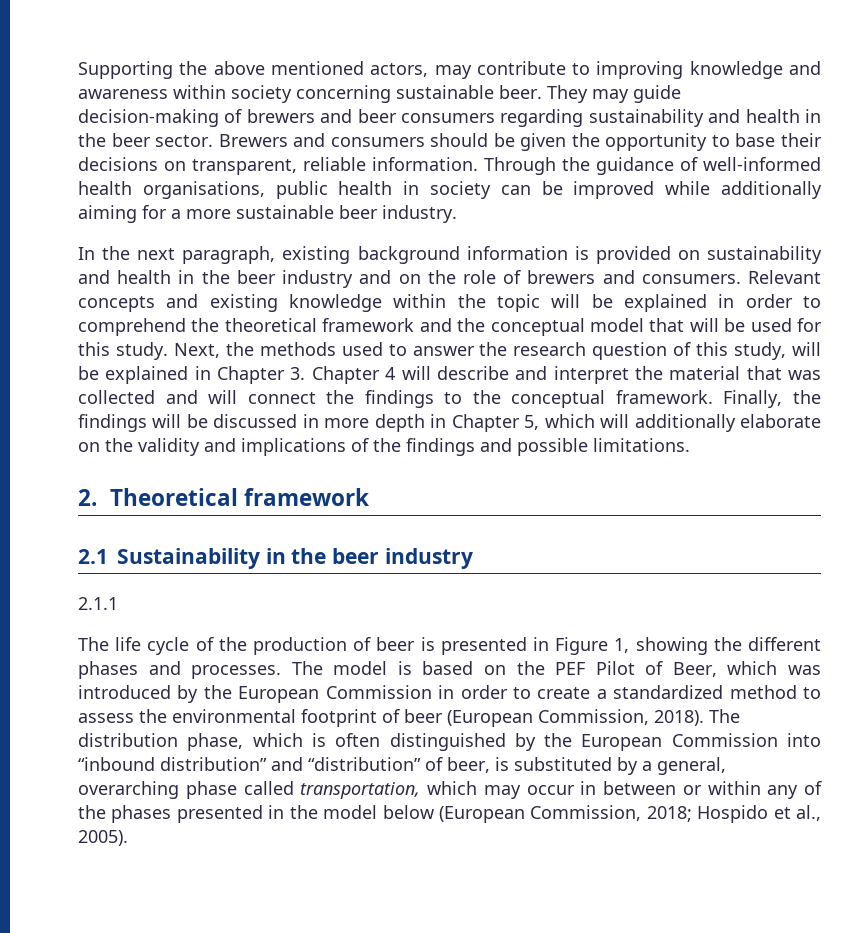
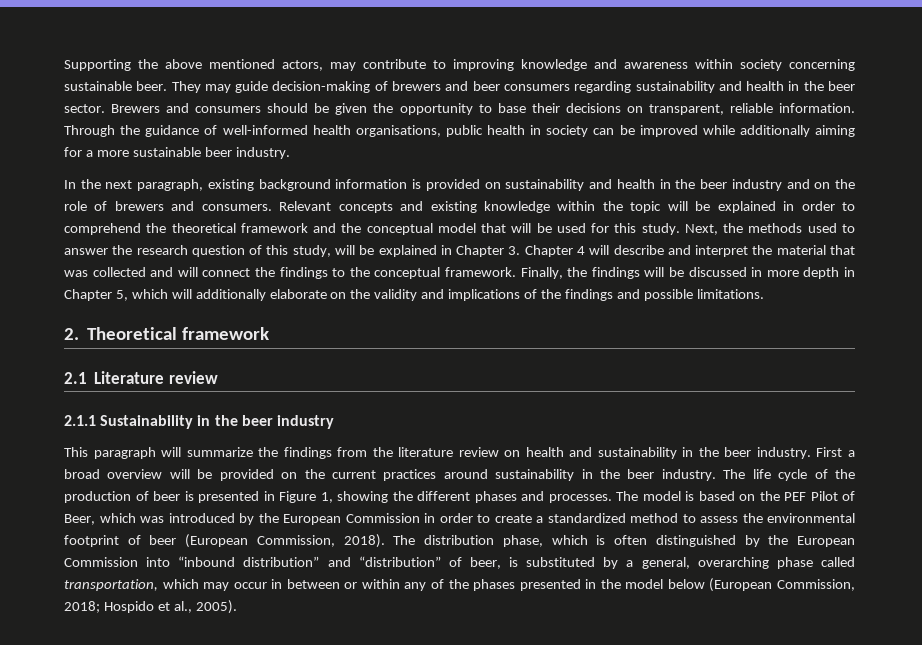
(108, 556) none -> [94,371,218,384] [64,415,96,426] Literature review // 2.1.1
[78,597,118,610] 2.1.1 // -> [64,447,855,459] [64,469,716,481] This paragraph will summarize the findings from the literature review on health and sustainability in the beer industry. First a broad overview will be provided on the current practices around sustainability in the beer industry.

